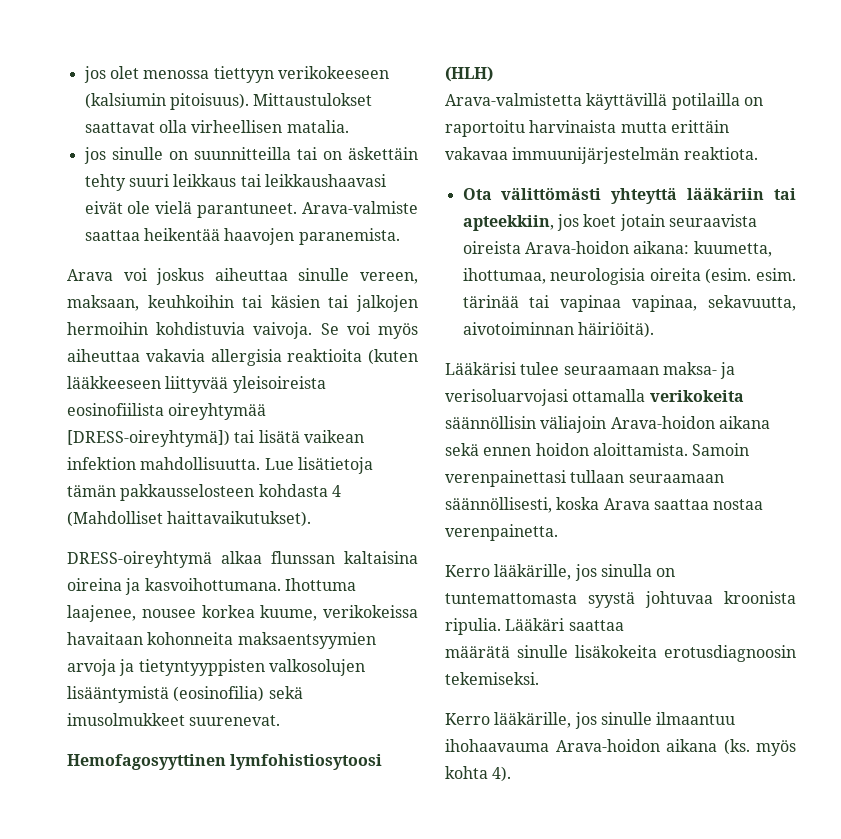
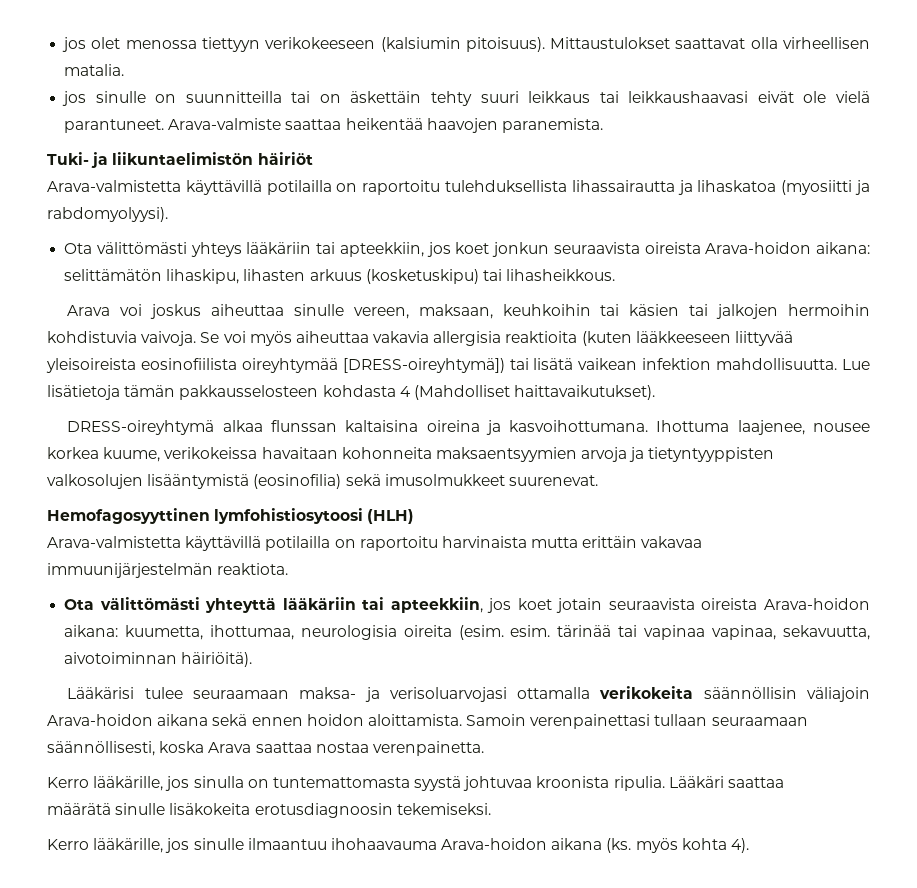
(400, 236) none -> [47,152,313,168] [47,180,870,195] [47,207,168,222] [64,242,870,257] [64,269,616,284] // Tuki- ja liikuntaelimistön häiriöt // Arava-valmistetta käyttävillä potilailla on raportoitu tulehduksellista lihassairautta ja lihaskatoa (myosiitti ja rabdomyolyysi). // Ota välittömästi yhteys lääkäriin tai apteekkiin, jos koet jonkun seuraavista oireista Arava-hoidon aikana: selittämätön lihaskipu, lihasten arkuus (kosketuskipu) tai lihasheikkous.

